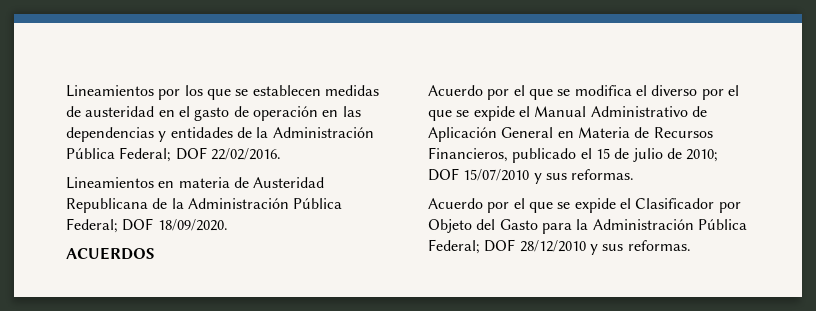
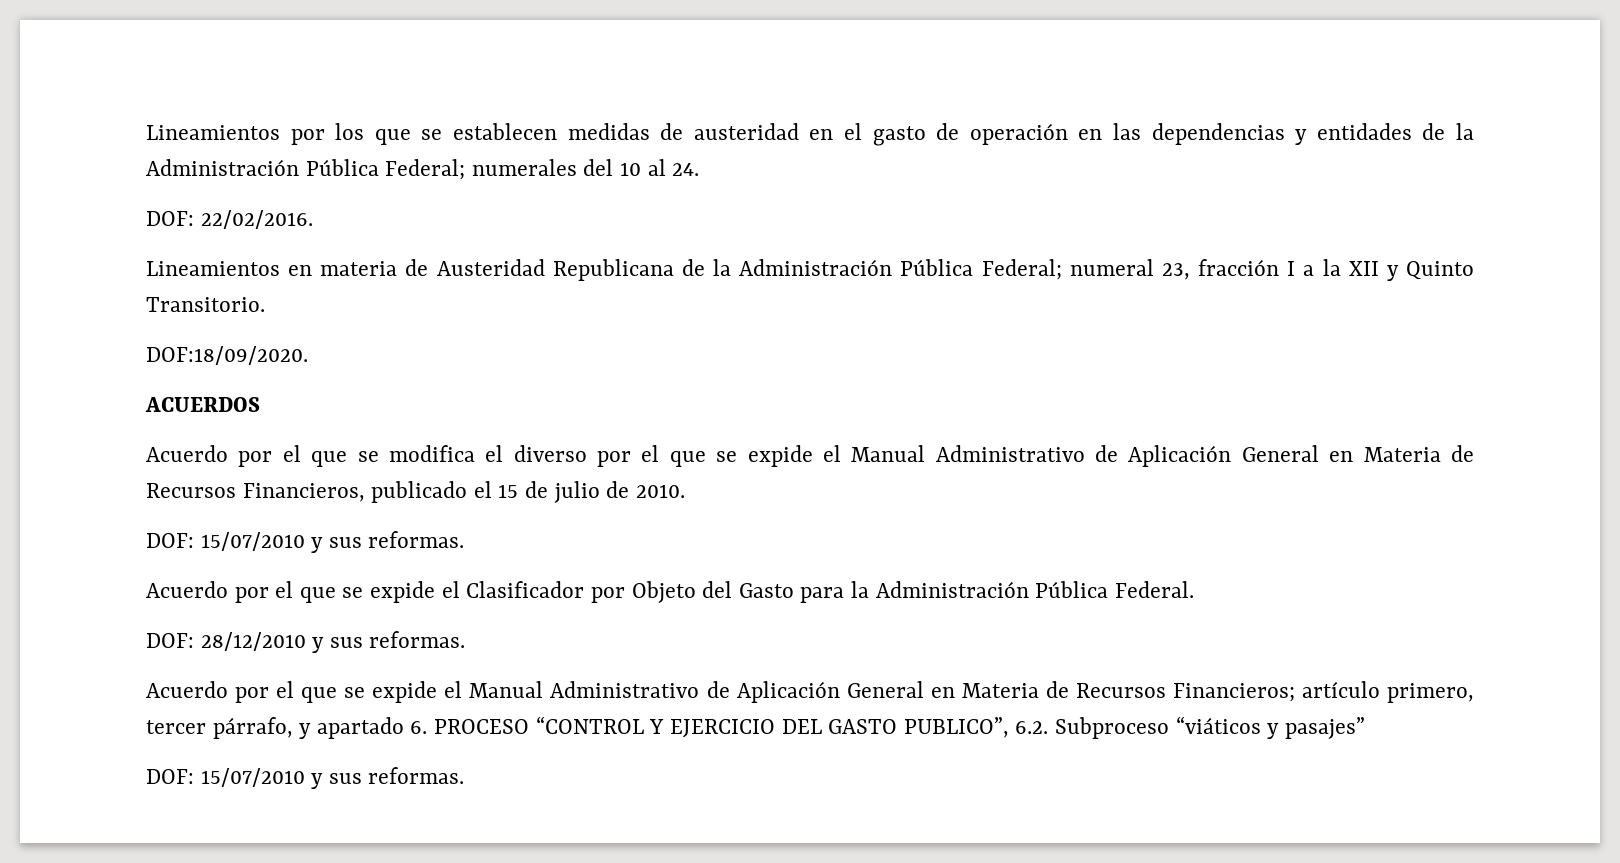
[175,147,207,160] DOF -> [471,159,700,176] [146,211,194,226] numerales del 10 al 24. // DOF:
[122,218,228,231] DOF 18/09/2020. -> [1069,259,1474,281] [146,297,265,312] [146,346,308,365] numeral 23, fracción I a la XII y Quinto Transitorio. // DOF:18/09/2020.
[686,149,719,162] [428,168,459,181] 2010; DOF -> [635,484,685,498] [146,533,194,548] 2010. // DOF:
[428,239,516,254] Federal; DOF -> [1114,581,1194,598] [146,633,194,648] Federal. // DOF:
(691, 245) none -> [146,681,1475,703] [146,716,1365,739] [146,767,465,789] // Acuerdo por el que se expide el Manual Administrativo de Aplicación General en Materia de Recursos Financieros; artículo primero, tercer párrafo, y apartado 6. PROCESO “CONTROL Y EJERCICIO DEL GASTO PUBLICO”, 6.2. Subproceso “viáticos y pasajes” // DOF: 15/07/2010 y sus reformas.

